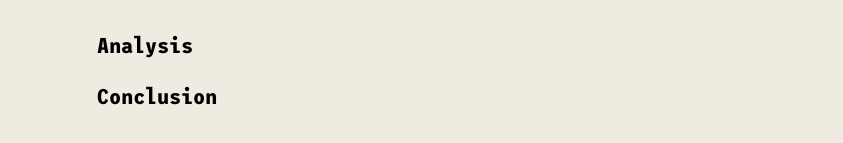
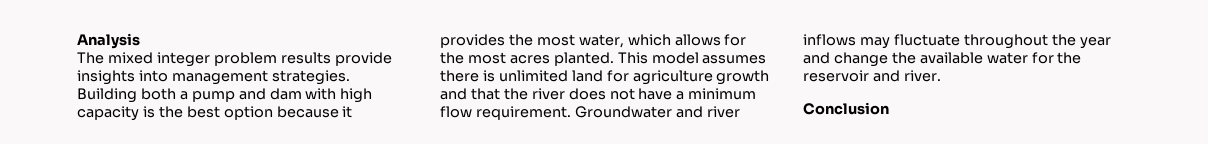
(193, 46) none -> [77,52,392,67] [77,70,350,85] [77,88,373,103] [77,106,353,121] [440,34,747,48] [440,52,767,66] [440,70,770,85] [440,88,757,100] [440,106,740,120] [803,34,1111,49] [803,52,1082,67] [803,70,941,82] // The mixed integer problem results provide insights into management strategies. Building both a pump and dam with high capacity is the best option because it provides the most water, which allows for the most acres planted. This model assumes there is unlimited land for agriculture growth and that the river does not have a minimum flow requirement. Groundwater and river inflows may fluctuate throughout the year and change the available water for the reservoir and river.

